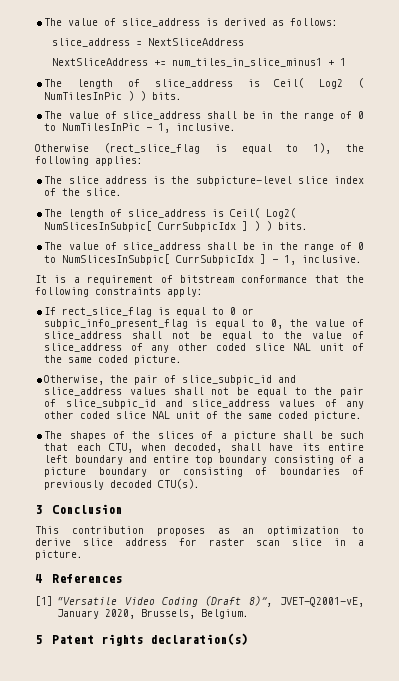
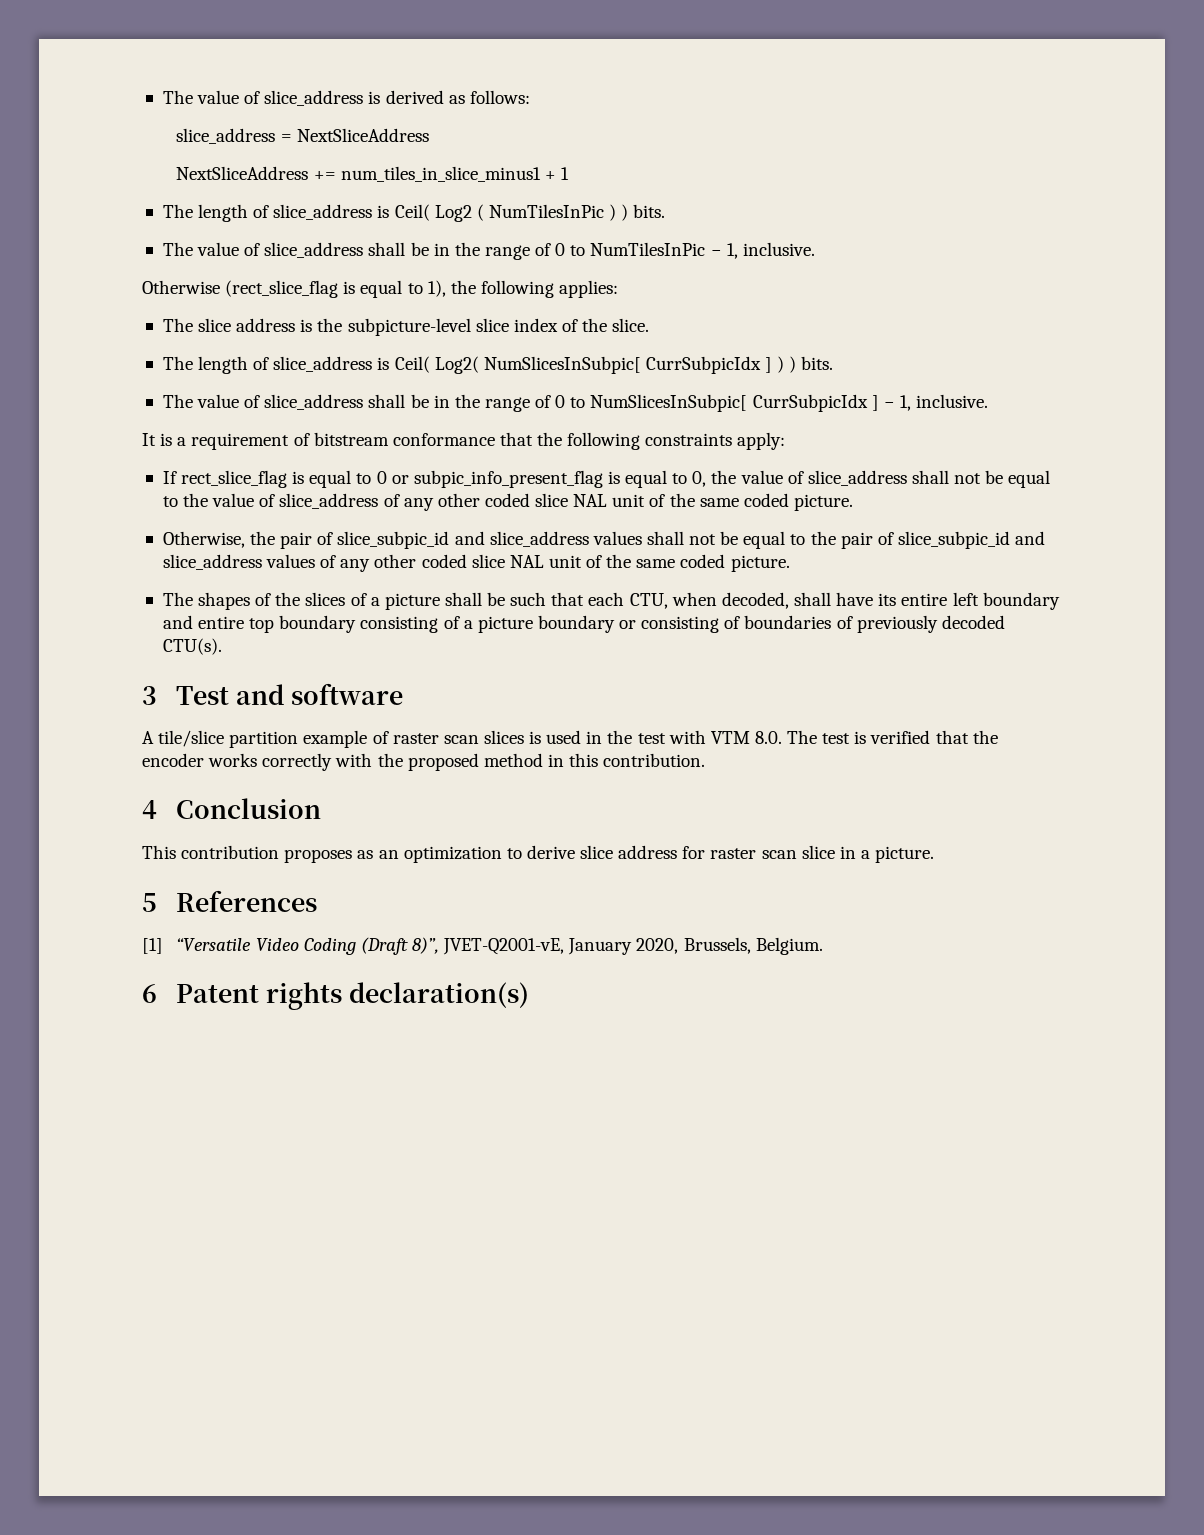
(42, 509) none -> [176,683,403,705] [142,730,998,748] [142,753,706,771] [142,800,157,819] Test and software // A tile/slice partition example of raster scan slices is used in the test with VTM 8.0. The test is verified that the encoder works correctly with the proposed method in this contribution. // 4
[35,574,42,583] 4 -> [142,893,157,912] 5
[35,635,42,644] 5 -> [142,984,157,1003] 6

